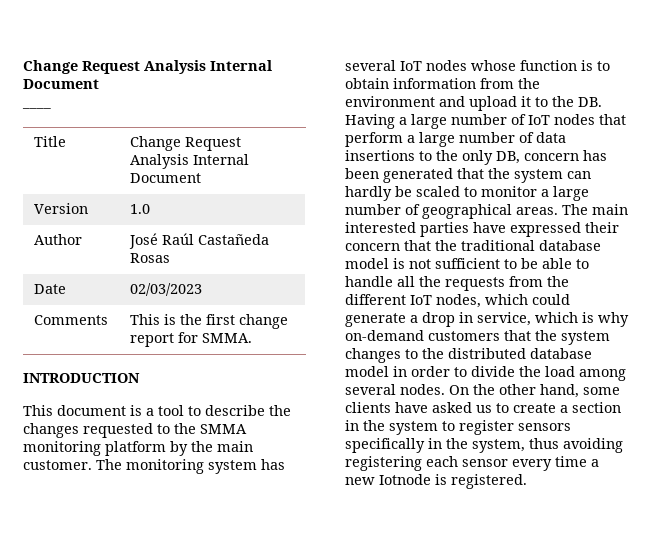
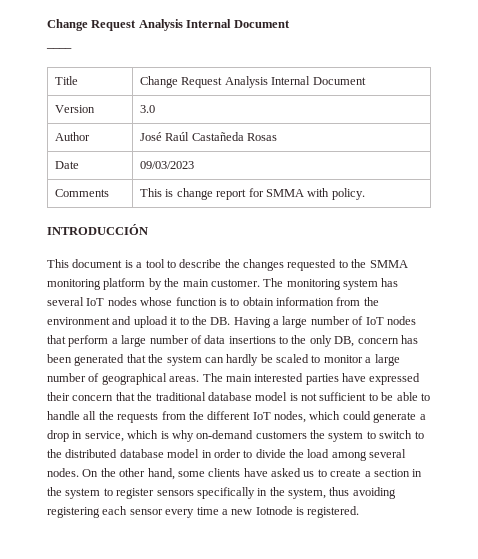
[129,204,150,214] 1.0 -> [140,105,156,113] 3.0
[129,283,202,296] 02/03/2023 -> [140,161,195,169] 09/03/2023
[179,314,235,325] the first -> (174, 193) none
[201,333,252,343] [23,373,140,383] SMMA. // INTRODUCTION -> [265,188,365,200] [47,224,148,235] SMMA with policy. // INTRODUCCIÓN
[504,330,610,345] [345,348,401,363] that the system changes -> [310,430,413,442] the system to switch

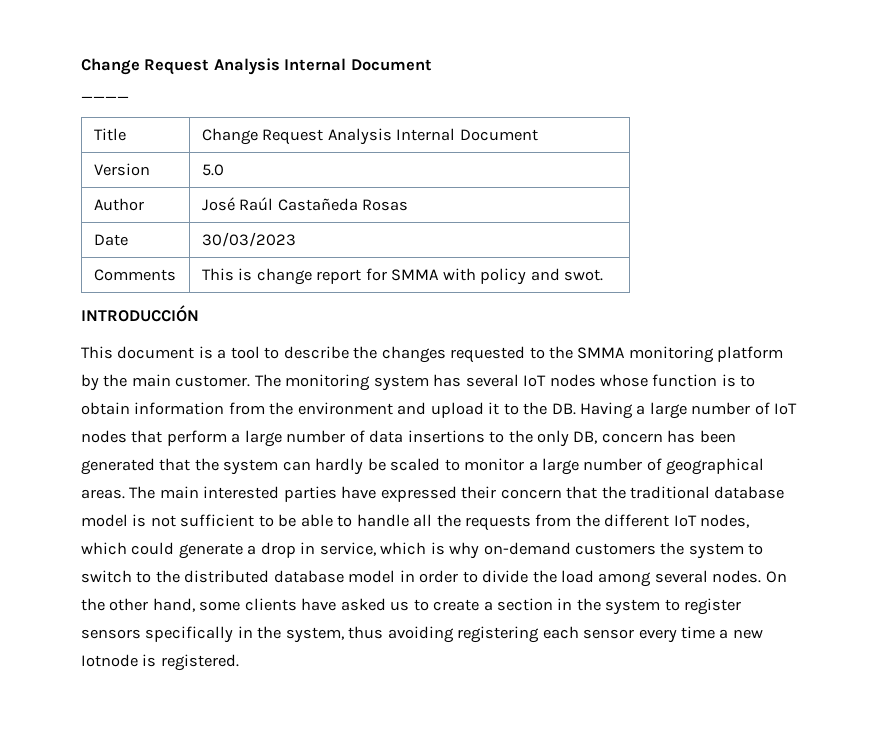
[140,105,156,113] 3.0 -> [201,164,224,176] 5.0
[140,161,195,169] 09/03/2023 -> [201,232,296,247] 30/03/2023
[331,188,365,200] policy. -> [480,268,603,285] policy and swot.

